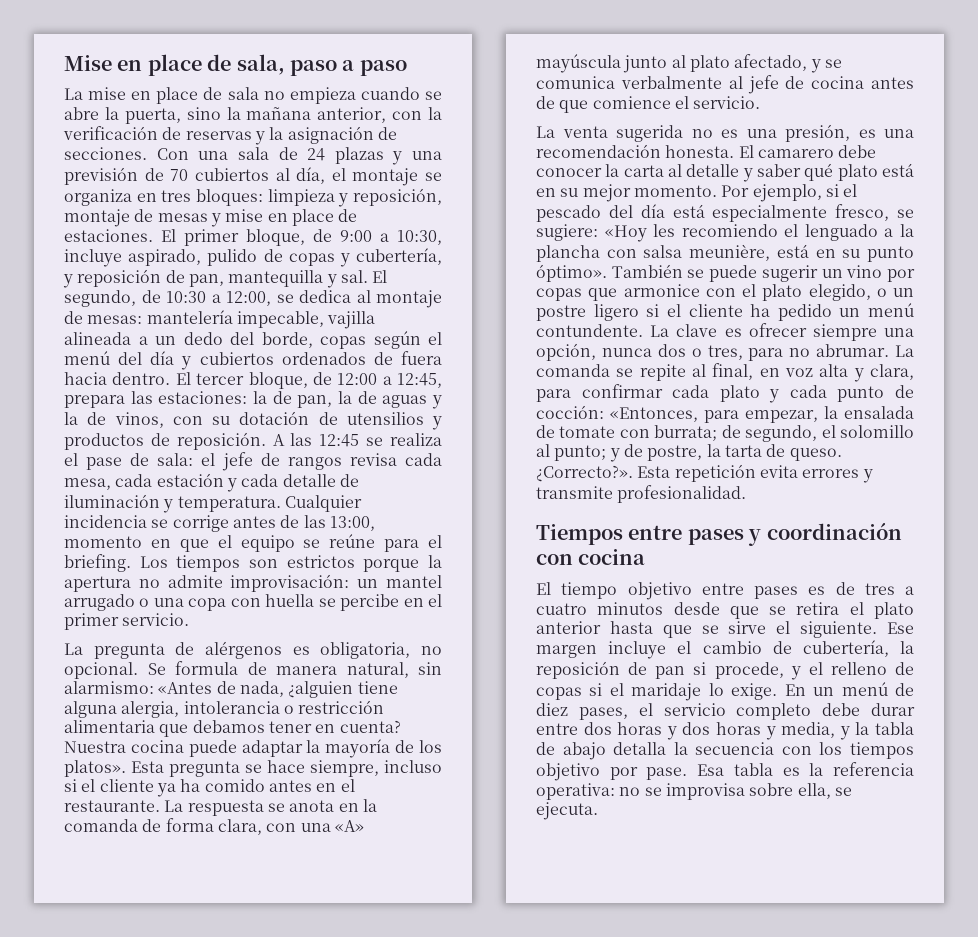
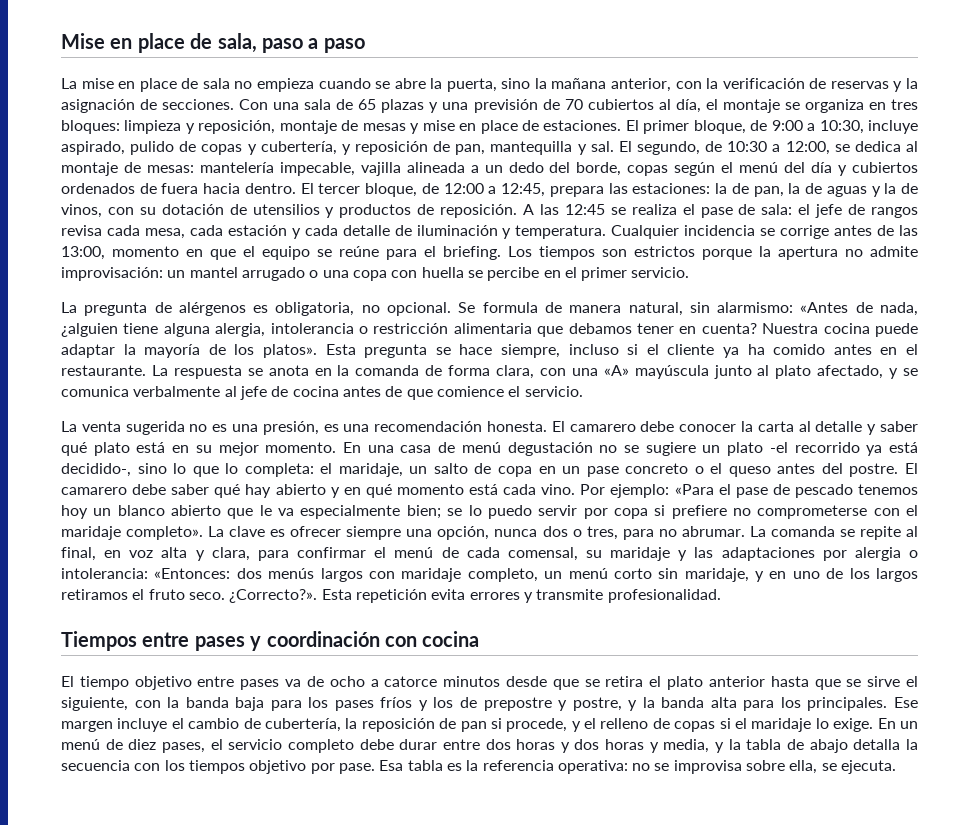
[307,148,326,161] 24 -> [358,99,377,110] 65
[721,184,858,202] [536,204,914,222] [536,224,914,242] [536,244,914,262] [536,264,915,282] [536,284,914,301] [536,303,914,321] [536,324,643,337] Por ejemplo, si el pescado del día está especialmente fresco, se sugiere: «Hoy les recomiendo el lenguado a la plancha con salsa meunière, está en su punto óptimo». También se puede sugerir un vino por copas que armonice con el plato elegido, o un postre ligero si el cliente ha pedido un menú contundente. -> [343,442,918,456] [61,463,918,477] [61,484,919,498] [61,505,919,519] [61,526,204,540] En una casa de menú degustación no se sugiere un plato -el recorrido ya está decidido-, sino lo que lo completa: el maridaje, un salto de copa en un pase concreto o el queso antes del postre. El camarero debe saber qué hay abierto y en qué momento está cada vino. Por ejemplo: «Para el pase de pescado tenemos hoy un blanco abierto que le va especialmente bien; se lo puedo servir por copa si prefiere no comprometerse con el maridaje completo».
[672,385,914,403] [536,405,914,423] [536,425,914,442] [536,444,842,462] cada plato y cada punto de cocción: «Entonces, para empezar, la ensalada de tomate con burrata; de segundo, el solomillo al punto; y de postre, la tarta de queso. -> [374,547,918,561] [61,568,919,582] [61,589,225,600] el menú de cada comensal, su maridaje y las adaptaciones por alergia o intolerancia: «Entonces: dos menús largos con maridaje completo, un menú corto sin maridaje, y en uno de los largos retiramos el fruto seco.
[808,582,914,595] [536,603,587,615] es de tres a cuatro -> [285,676,438,687] va de ocho a catorce
[800,621,878,638] siguiente. -> [61,697,888,711] siguiente, con la banda baja para los pases fríos y los de prepostre y postre, y la banda alta para los principales.

